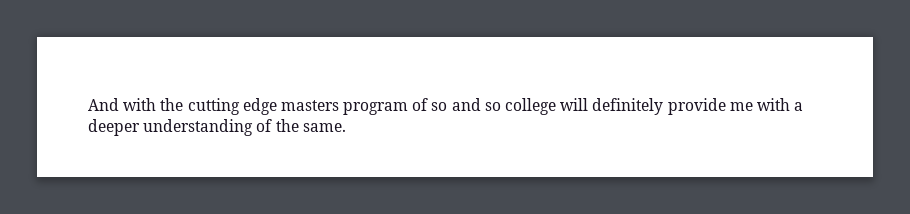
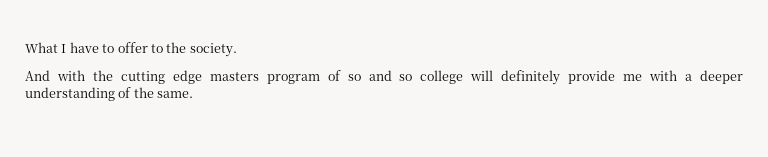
(88, 104) none -> [25,42,237,57] What I have to offer to the society. //

